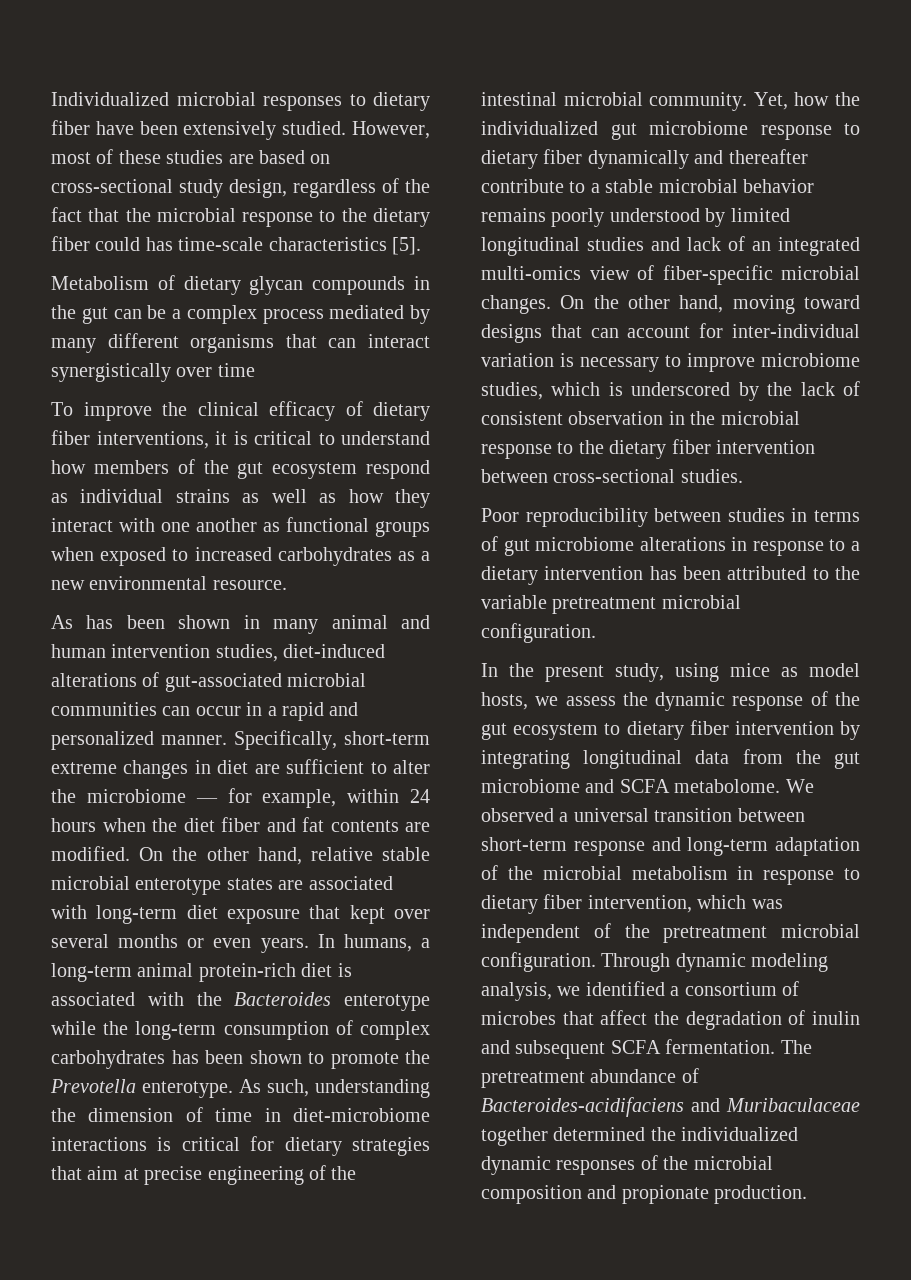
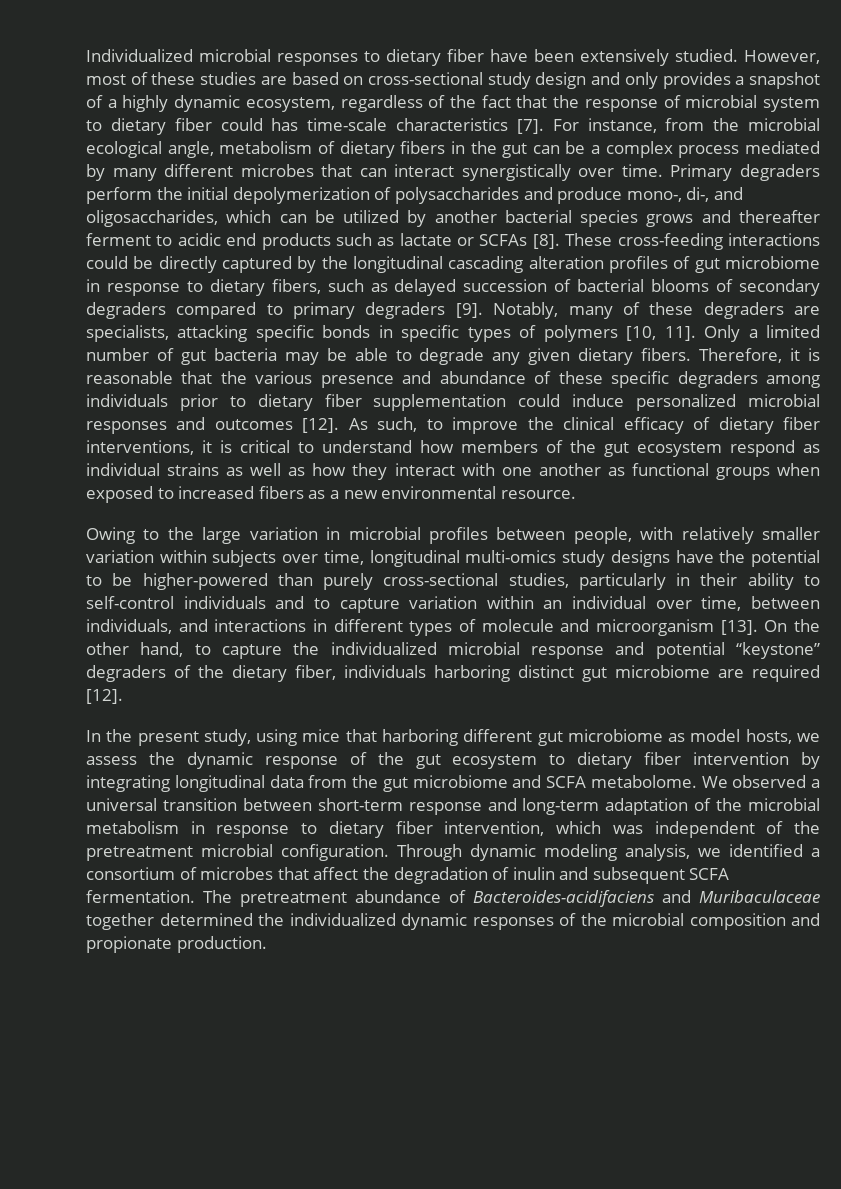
[229,179,287,198] design, -> [535,72,820,89] [86,95,335,112] design and only provides a snapshot of a highly dynamic ecosystem,
[156,208,367,227] microbial response to the -> [584,95,820,112] [86,120,102,131] response of microbial system to
[392,237,421,255] [51,275,406,295] [5]. // Metabolism of dietary glycan compounds -> [516,118,820,134] [86,141,446,158] [7]. For instance, from the microbial ecological angle, metabolism of dietary fibers
[190,334,275,353] organisms -> [240,164,314,177] microbes
[217,363,255,377] [51,402,73,416] time // To -> [621,164,820,181] [86,187,743,204] [86,210,820,227] [86,233,820,250] [86,256,821,273] [86,279,820,296] [86,302,821,319] [86,325,820,342] [86,348,820,365] [86,371,820,388] [86,394,820,411] [86,417,443,434] time. Primary degraders perform the initial depolymerization of polysaccharides and produce mono-, di-, and oligosaccharides, which can be utilized by another bacterial species grows and thereafter ferment to acidic end products such as lactate or SCFAs [8]. These cross-feeding interactions could be directly captured by the longitudinal cascading alteration profiles of gut microbiome in response to dietary fibers, such as delayed succession of bacterial blooms of secondary degraders compared to primary degraders [9]. Notably, many of these degraders are specialists, attacking specific bonds in specific types of polymers [10, 11]. Only a limited number of gut bacteria may be able to degrade any given dietary fibers. Therefore, it is reasonable that the various presence and abundance of these specific degraders among individuals prior to dietary fiber supplementation could induce personalized microbial responses and outcomes [12]. As such, to
[277,547,392,566] carbohydrates -> [258,486,304,499] fibers
[51,615,430,634] [51,644,386,662] [51,672,367,692] [51,702,359,721] [51,730,430,750] [51,759,430,779] [51,788,430,808] [51,817,430,832] [51,846,431,865] [51,876,393,895] [51,905,430,924] [51,934,431,953] [51,963,352,982] [51,992,430,1011] [51,1020,430,1040] [51,1050,430,1069] [50,1079,430,1098] [51,1107,430,1122] [51,1136,430,1156] [51,1165,357,1185] [481,92,860,111] [481,121,860,140] [481,149,808,169] [481,179,814,193] [481,208,790,227] [481,236,860,256] [481,265,860,285] [481,295,860,314] [481,323,860,343] [481,353,860,372] [481,381,860,401] [481,411,800,425] [481,439,815,459] [481,469,743,483] [481,508,860,527] [481,536,860,556] [481,566,860,585] [481,595,741,614] [481,623,596,643] As has been shown in many animal and human intervention studies, diet-induced alterations of gut-associated microbial communities can occur in a rapid and personalized manner. Specifically, short-term extreme changes in diet are sufficient to alter the microbiome — for example, within 24 hours when the diet fiber and fat contents are modified. On the other hand, relative stable microbial enterotype states are associated with long-term diet exposure that kept over several months or even years. In humans, a long-term animal protein-rich diet is associated with the Bacteroides enterotype while the long-term consumption of complex carbohydrates has been shown to promote the Prevotella enterotype. As such, understanding the dimension of time in diet-microbiome interactions is critical for dietary strategies that aim at precise engineering of the intestinal microbial community. Yet, how the individualized gut microbiome response to dietary fiber dynamically and thereafter contribute to a stable microbial behavior remains poorly understood by limited longitudinal studies and lack of an integrated multi-omics view of fiber-specific microbial changes. On the other hand, moving toward designs that can account for inter-individual variation is necessary to improve microbiome studies, which is underscored by the lack of consistent observation in the microbial response to the dietary fiber intervention between cross-sectional studies. // Poor reproducibility between studies in terms of gut microbiome alterations in response to a dietary intervention has been attributed to the variable pretreatment microbial configuration. -> [86,527,820,544] [86,550,821,567] [86,573,820,590] [86,596,820,613] [86,619,820,636] [86,642,820,659] [86,665,820,682] [86,689,123,704] Owing to the large variation in microbial profiles between people, with relatively smaller variation within subjects over time, longitudinal multi-omics study designs have the potential to be higher-powered than purely cross-sectional studies, particularly in their ability to self-control individuals and to capture variation within an individual over time, between individuals, and interactions in different types of molecule and microorganism [13]. On the other hand, to capture the individualized microbial response and potential “keystone” degraders of the dietary fiber, individuals harboring distinct gut microbiome are required [12].
(770, 670) none -> [345,729,663,746] that harboring different gut microbiome

